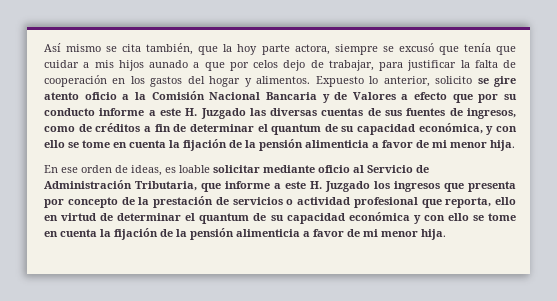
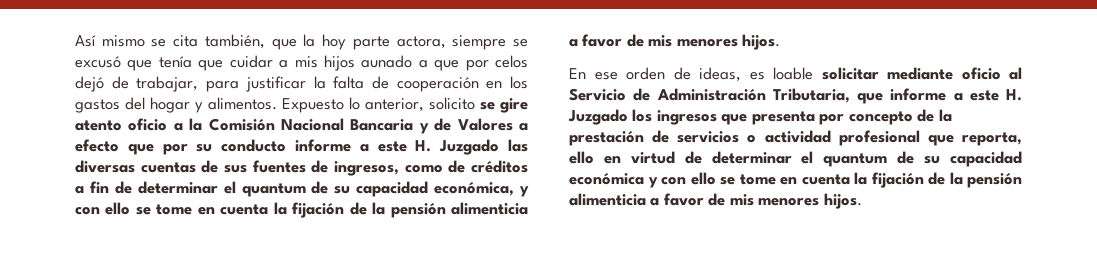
[283,60,306,71] dejo -> [75,76,104,92] dejó
[432,140,515,151] mi menor hija. -> [648,34,781,50] mis menores hijos.
[363,229,446,240] mi menor hija. -> [729,193,862,209] mis menores hijos.

